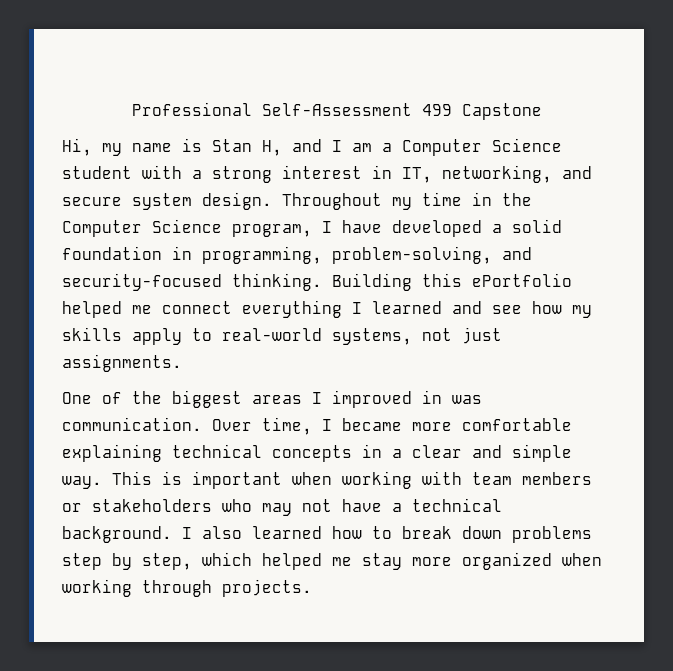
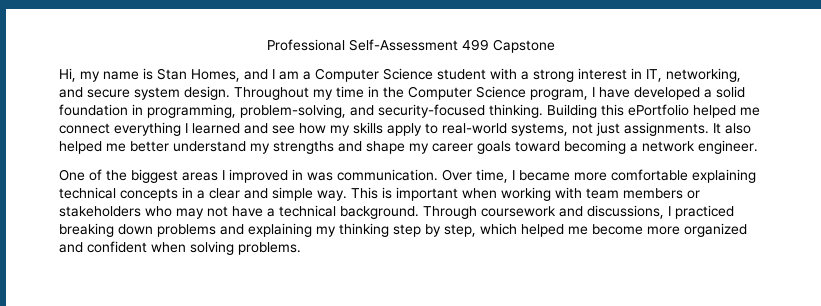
[262,140,282,156] H, -> [191,69,240,82] Homes,
(182, 363) none -> [713,123,751,134] [59,140,758,154] It also helped me better understand my strengths and shape my career goals toward becoming a network engineer.
[182,526,592,543] I also learned how to break down problems -> [423,205,734,219] [59,223,389,237] Through coursework and discussions, I practiced breaking down problems and explaining my thinking
[362,553,402,570] stay -> [592,224,643,235] become
[562,553,602,566] [62,579,312,597] when working through projects. -> [59,241,301,255] and confident when solving problems.

